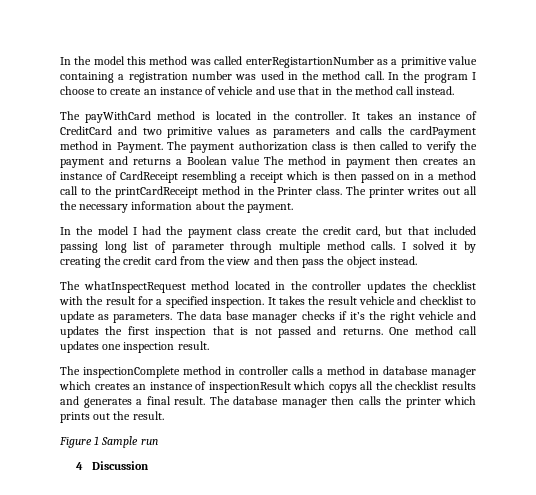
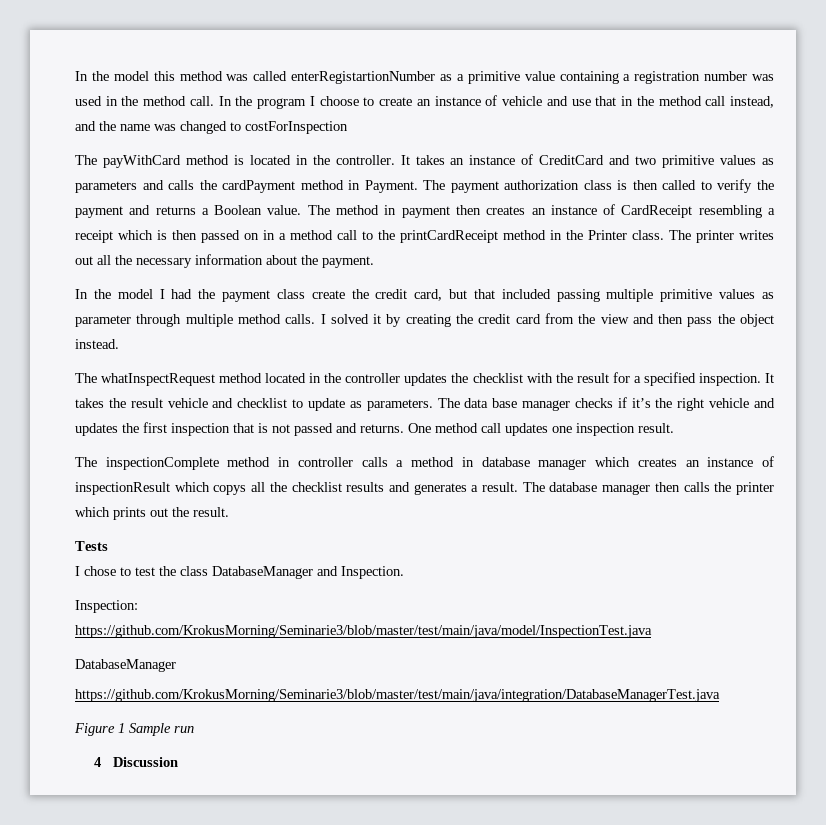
[416,86,455,95] instead. -> [730,96,775,108] [75,121,348,134] instead, and the name was changed to costForInspection
[231,156,260,165] value -> [267,205,302,215] value.
[104,241,166,253] long list of -> [606,289,775,302] multiple primitive values as
[146,396,171,405] final -> (479, 488) none
(164, 415) none -> [75,541,108,551] [75,566,404,579] [75,600,138,613] [75,625,652,638] [75,659,176,672] [75,689,720,702] // Tests // I chose to test the class DatabaseManager and Inspection. // Inspection: // https://github.com/KrokusMorning/Seminarie3/blob/master/test/main/java/model/InspectionTest.java // DatabaseManager // https://github.com/KrokusMorning/Seminarie3/blob/master/test/main/java/integration/DatabaseManagerTest.java

